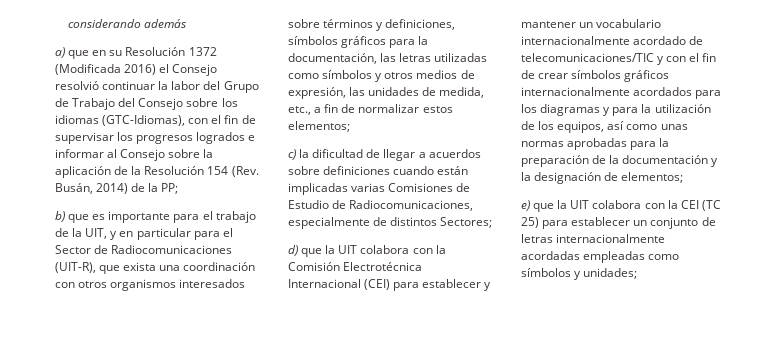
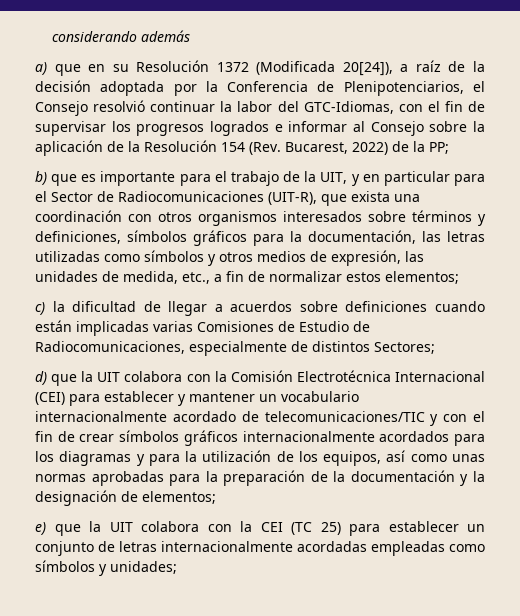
[124,64,157,75] 2016) -> [342,60,486,76] [35,80,464,96] 20[24]), a raíz de la decisión adoptada por la Conferencia de Plenipotenciarios,
[223,81,259,93] [55,98,238,110] [55,115,186,126] Grupo de Trabajo del Consejo sobre los idiomas (GTC-Idiomas), -> [303,101,394,114] GTC-Idiomas,
[55,183,129,194] Busán, 2014) -> [285,142,388,155] Bucarest, 2022)

